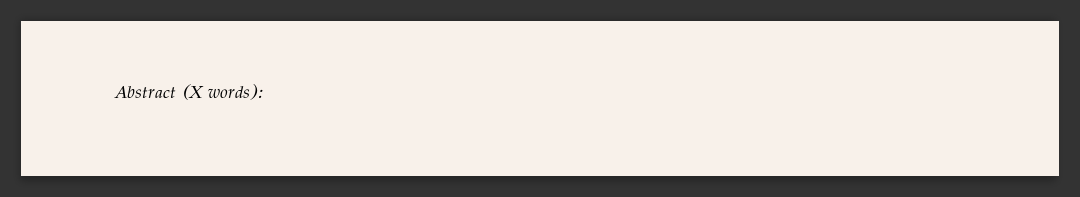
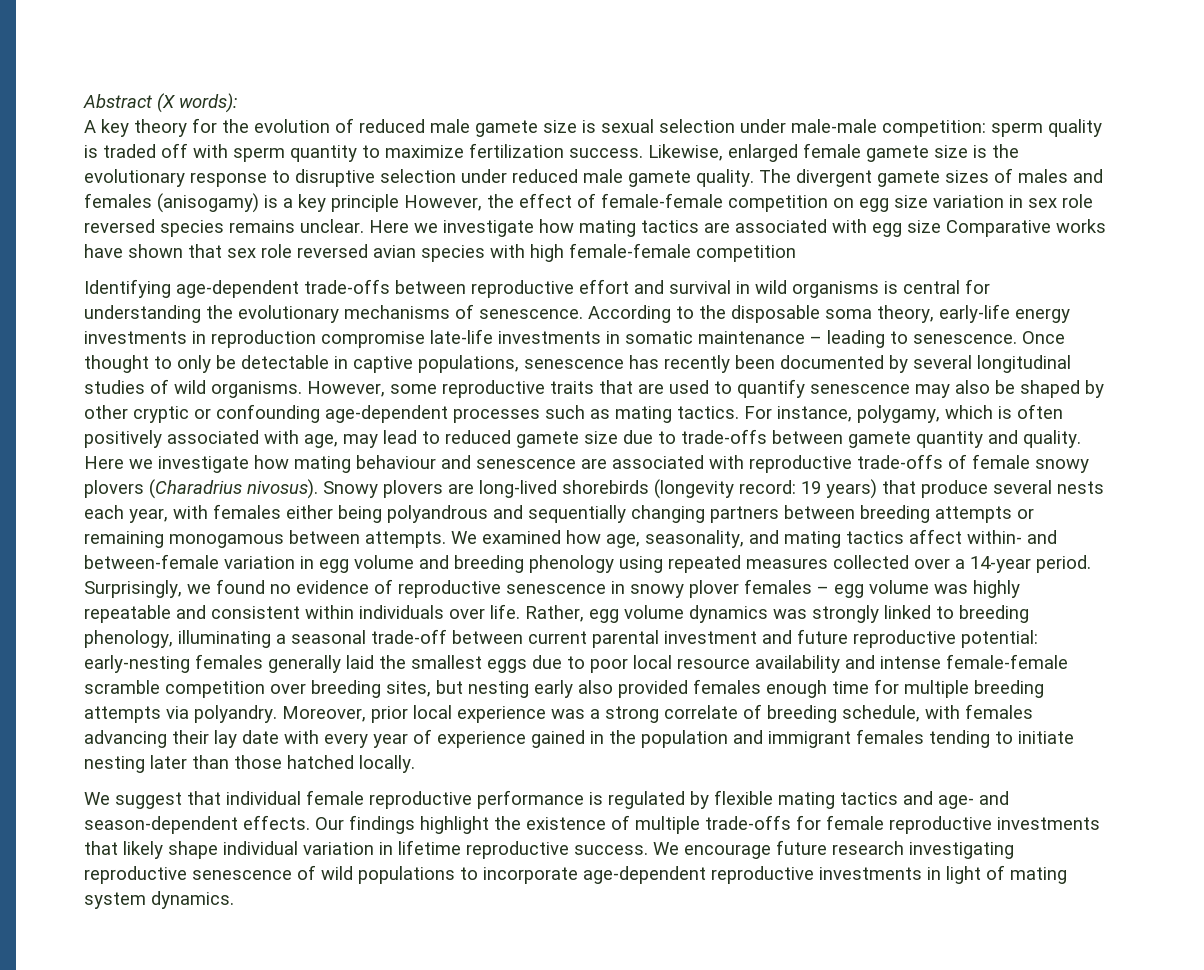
(264, 92) none -> [84,118,1102,137] [84,143,1019,162] [84,168,1103,187] [84,193,1093,213] [84,219,1106,237] [84,243,796,262] [84,279,990,298] [84,304,1070,323] [84,329,1065,348] [84,355,1071,373] [84,379,1104,398] [84,404,1063,423] [84,429,1081,448] [84,454,1089,473] [84,479,1104,499] [84,504,1034,523] [84,529,1057,548] [84,554,1091,573] [84,579,1020,598] [84,604,1029,623] [84,629,1038,648] [84,654,1068,673] [84,679,1044,698] [84,704,1033,723] [84,729,1074,748] [84,755,415,773] [84,790,1009,809] [84,815,1100,834] [84,840,1014,859] [84,865,1067,884] [84,891,234,909] // A key theory for the evolution of reduced male gamete size is sexual selection under male-male competition: sperm quality is traded off with sperm quantity to maximize fertilization success. Likewise, enlarged female gamete size is the evolutionary response to disruptive selection under reduced male gamete quality. The divergent gamete sizes of males and females (anisogamy) is a key principle However, the effect of female-female competition on egg size variation in sex role reversed species remains unclear. Here we investigate how mating tactics are associated with egg size Comparative works have shown that sex role reversed avian species with high female-female competition // Identifying age-dependent trade-offs between reproductive effort and survival in wild organisms is central for understanding the evolutionary mechanisms of senescence. According to the disposable soma theory, early-life energy investments in reproduction compromise late-life investments in somatic maintenance – leading to senescence. Once thought to only be detectable in captive populations, senescence has recently been documented by several longitudinal studies of wild organisms. However, some reproductive traits that are used to quantify senescence may also be shaped by other cryptic or confounding age-dependent processes such as mating tactics. For instance, polygamy, which is often positively associated with age, may lead to reduced gamete size due to trade-offs between gamete quantity and quality. Here we investigate how mating behaviour and senescence are associated with reproductive trade-offs of female snowy plovers (Charadrius nivosus). Snowy plovers are long-lived shorebirds (longevity record: 19 years) that produce several nests each year, with females either being polyandrous and sequentially changing partners between breeding attempts or remaining monogamous between attempts. We examined how age, seasonality, and mating tactics affect within- and between-female variation in egg volume and breeding phenology using repeated measures collected over a 14-year period. Surprisingly, we found no evidence of reproductive senescence in snowy plover females – egg volume was highly repeatable and consistent within individuals over life. Rather, egg volume dynamics was strongly linked to breeding phenology, illuminating a seasonal trade-off between current parental investment and future reproductive potential: early-nesting females generally laid the smallest eggs due to poor local resource availability and intense female-female scramble competition over breeding sites, but nesting early also provided females enough time for multiple breeding attempts via polyandry. Moreover, prior local experience was a strong correlate of breeding schedule, with females advancing their lay date with every year of experience gained in the population and immigrant females tending to initiate nesting later than those hatched locally. // We suggest that individual female reproductive performance is regulated by flexible mating tactics and age- and season-dependent effects. Our findings highlight the existence of multiple trade-offs for female reproductive investments that likely shape individual variation in lifetime reproductive success. We encourage future research investigating reproductive senescence of wild populations to incorporate age-dependent reproductive investments in light of mating system dynamics.

